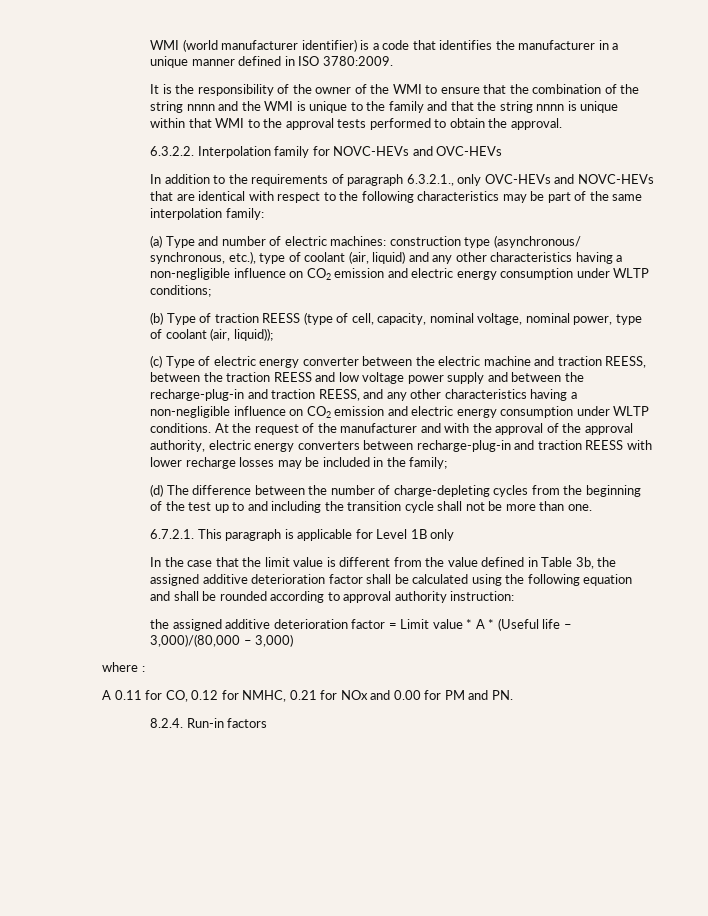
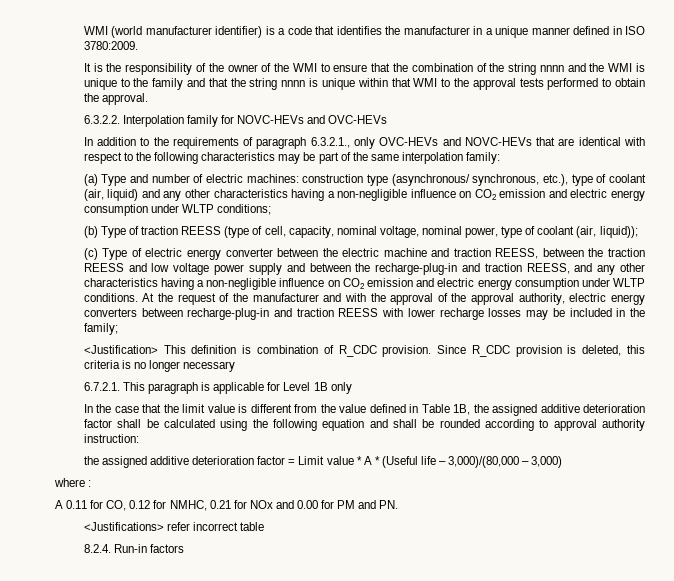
[150,484,641,497] [150,501,592,513] (d) The difference between the number of charge-depleting cycles from the beginning of the test up to and including the transition cycle shall not be more than one. -> [83,345,645,357] [83,360,236,372] <Justification> This definition is combination of R_CDC provision. Since R_CDC provision is deleted, this criteria is no longer necessary
[575,557,594,569] 3b, -> [453,404,471,415] 1B,
(513, 695) none -> [83,522,265,531] // <Justifications> refer incorrect table

